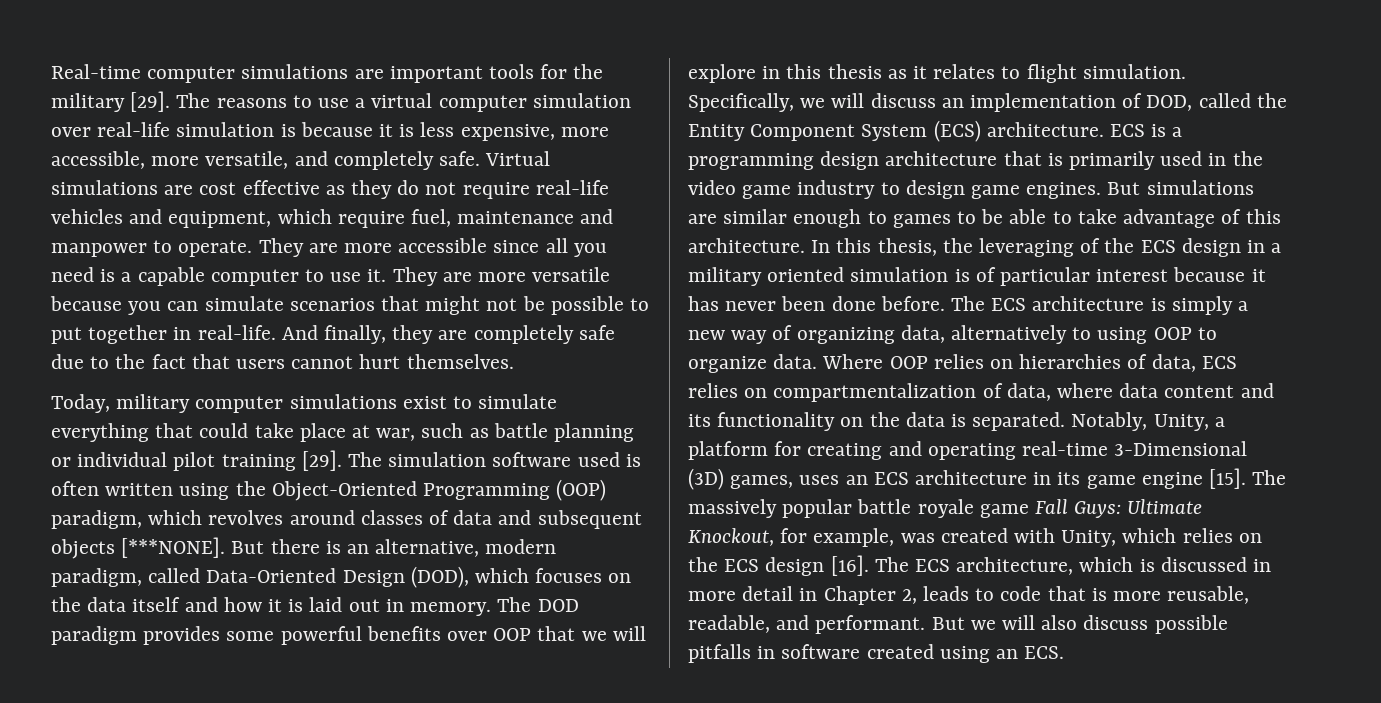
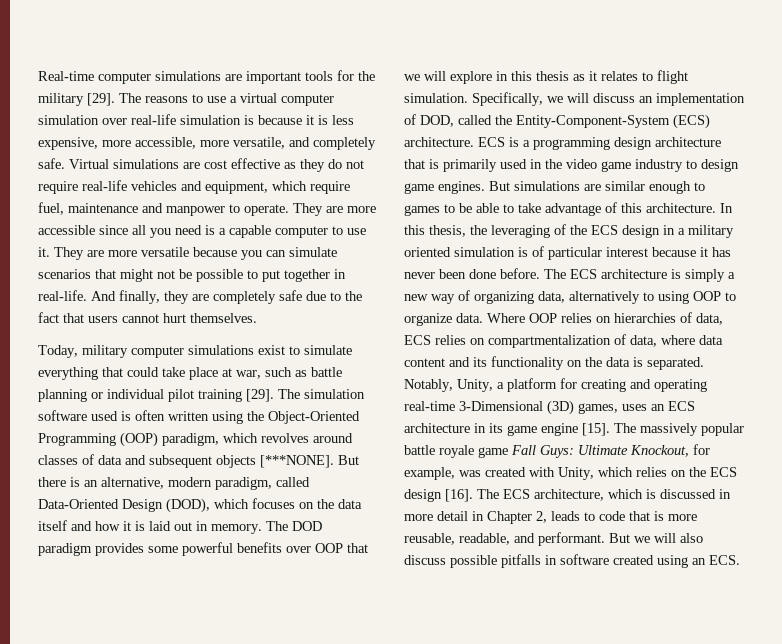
[688,124,928,141] Entity Component System -> [516,115,670,128] Entity-Component-System

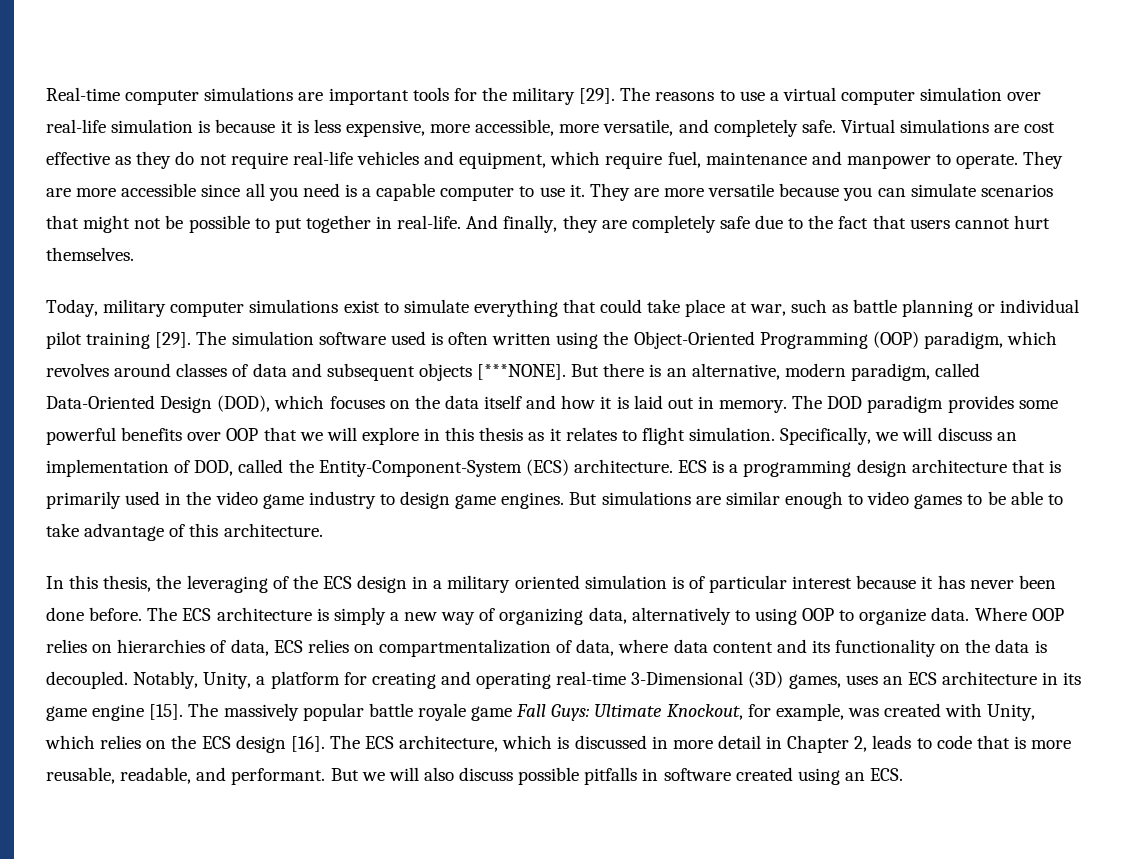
(705, 186) none -> [867,491,910,505] video
(716, 208) none -> (323, 530) //
[647,357,704,370] separated. -> [46,671,128,689] decoupled.

